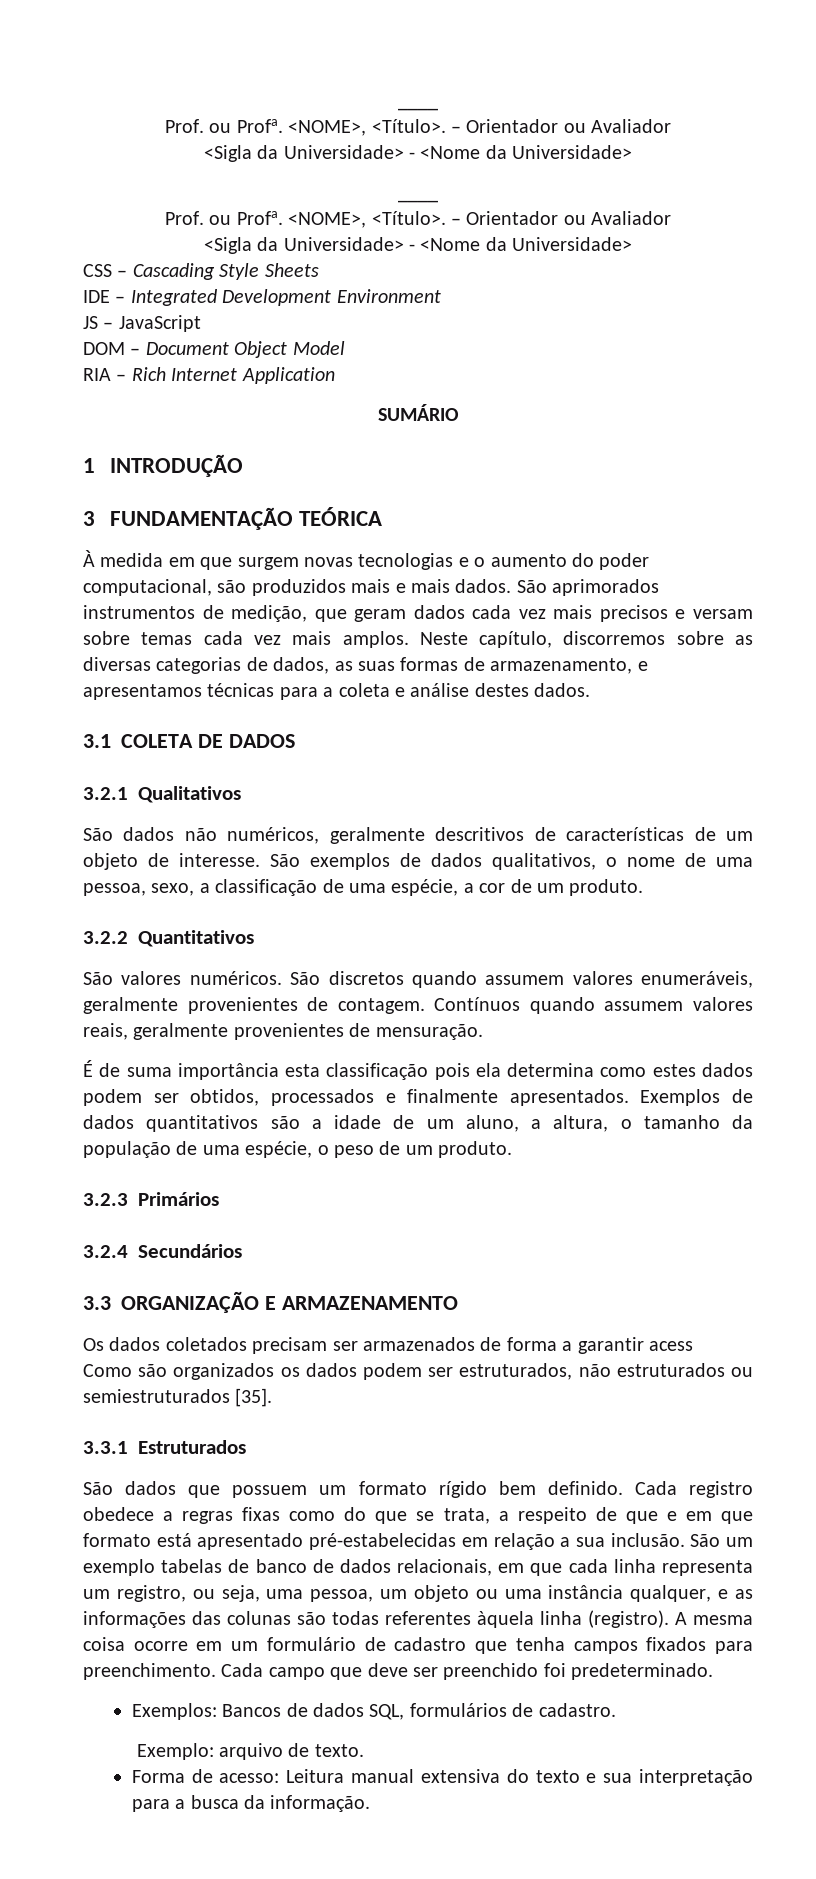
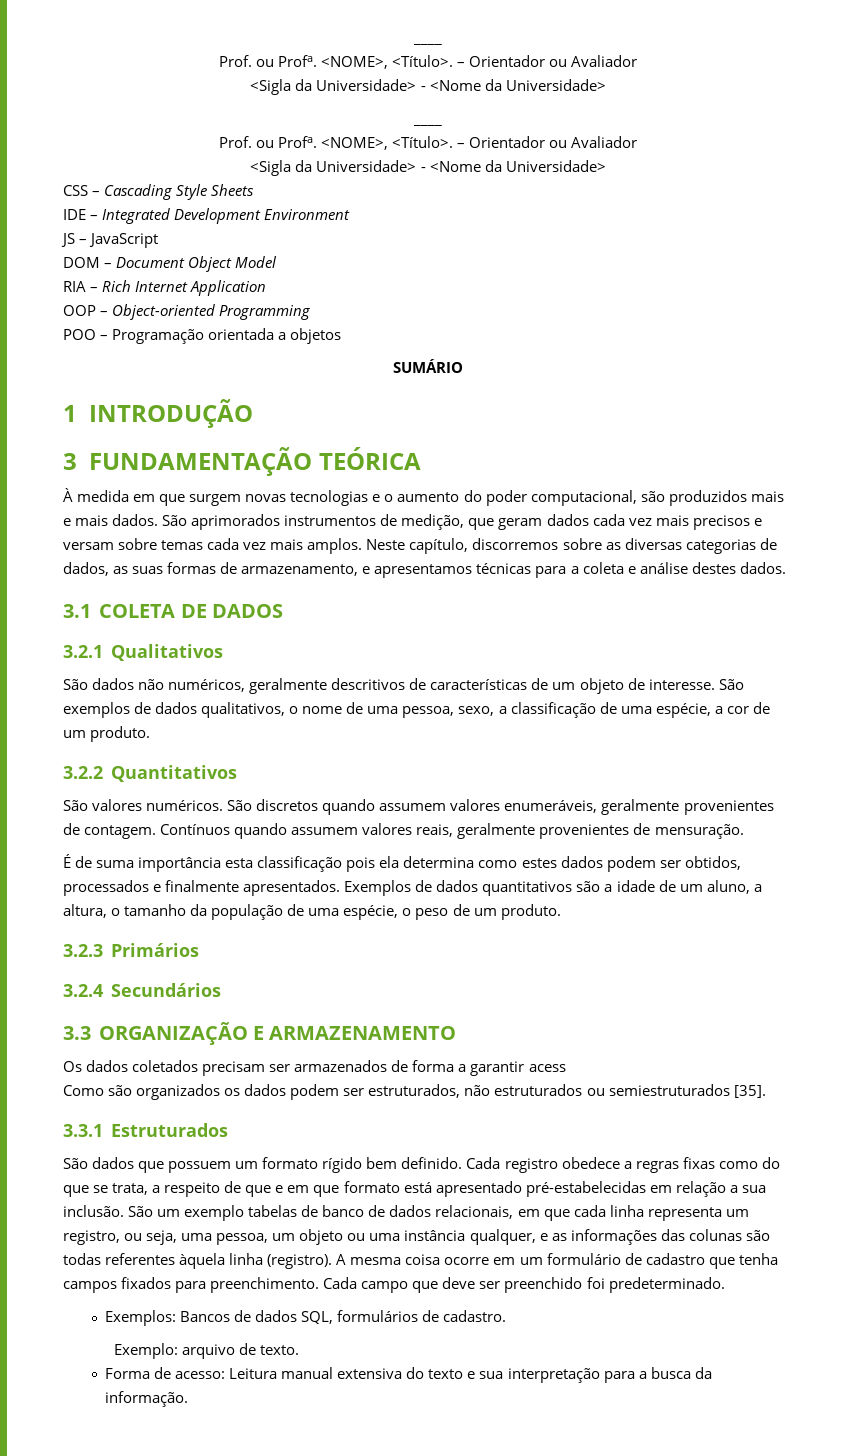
(335, 375) none -> [63,304,312,320] [63,328,342,344] // OOP – Object-oriented Programming // POO – Programação orientada a objetos

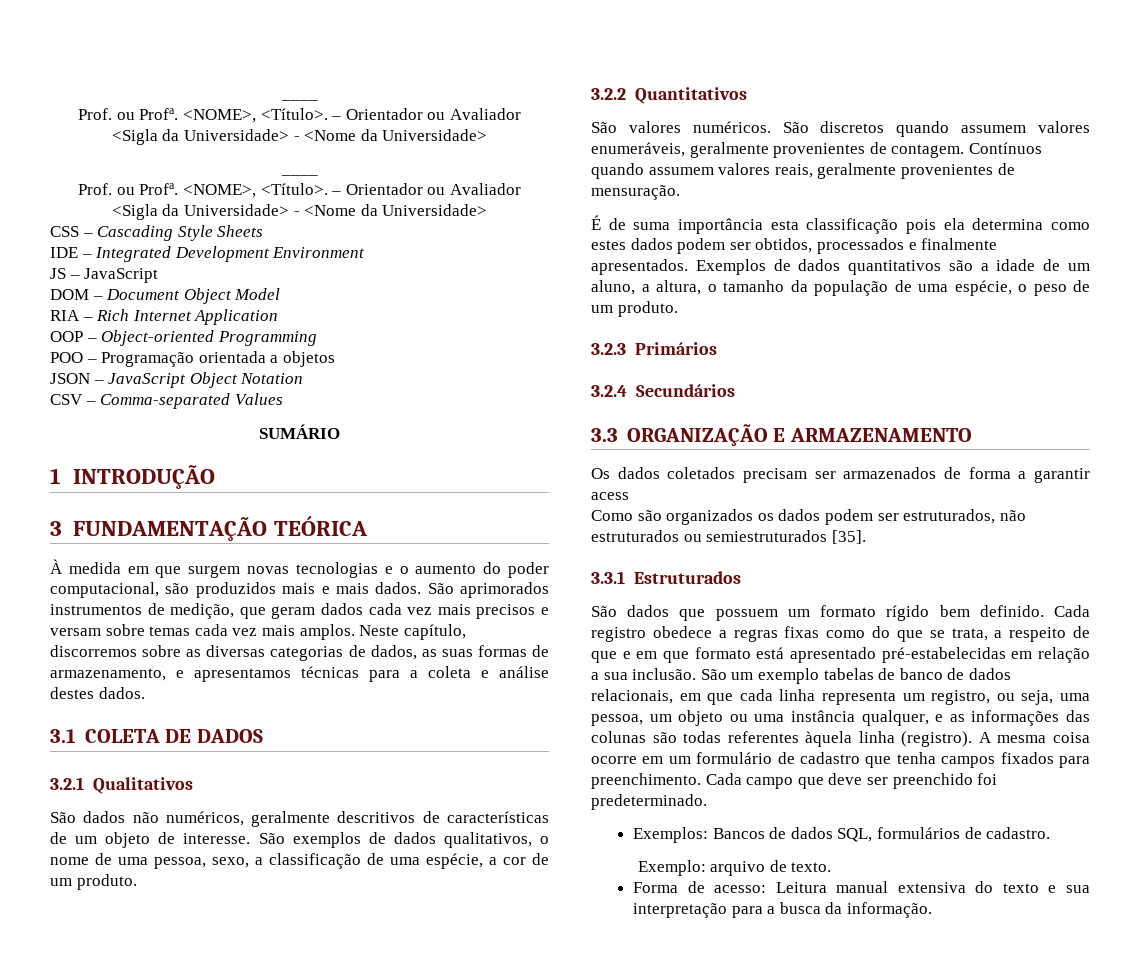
(342, 336) none -> [50,372,304,388] [50,393,283,409] // JSON – JavaScript Object Notation // CSV – Comma-separated Values

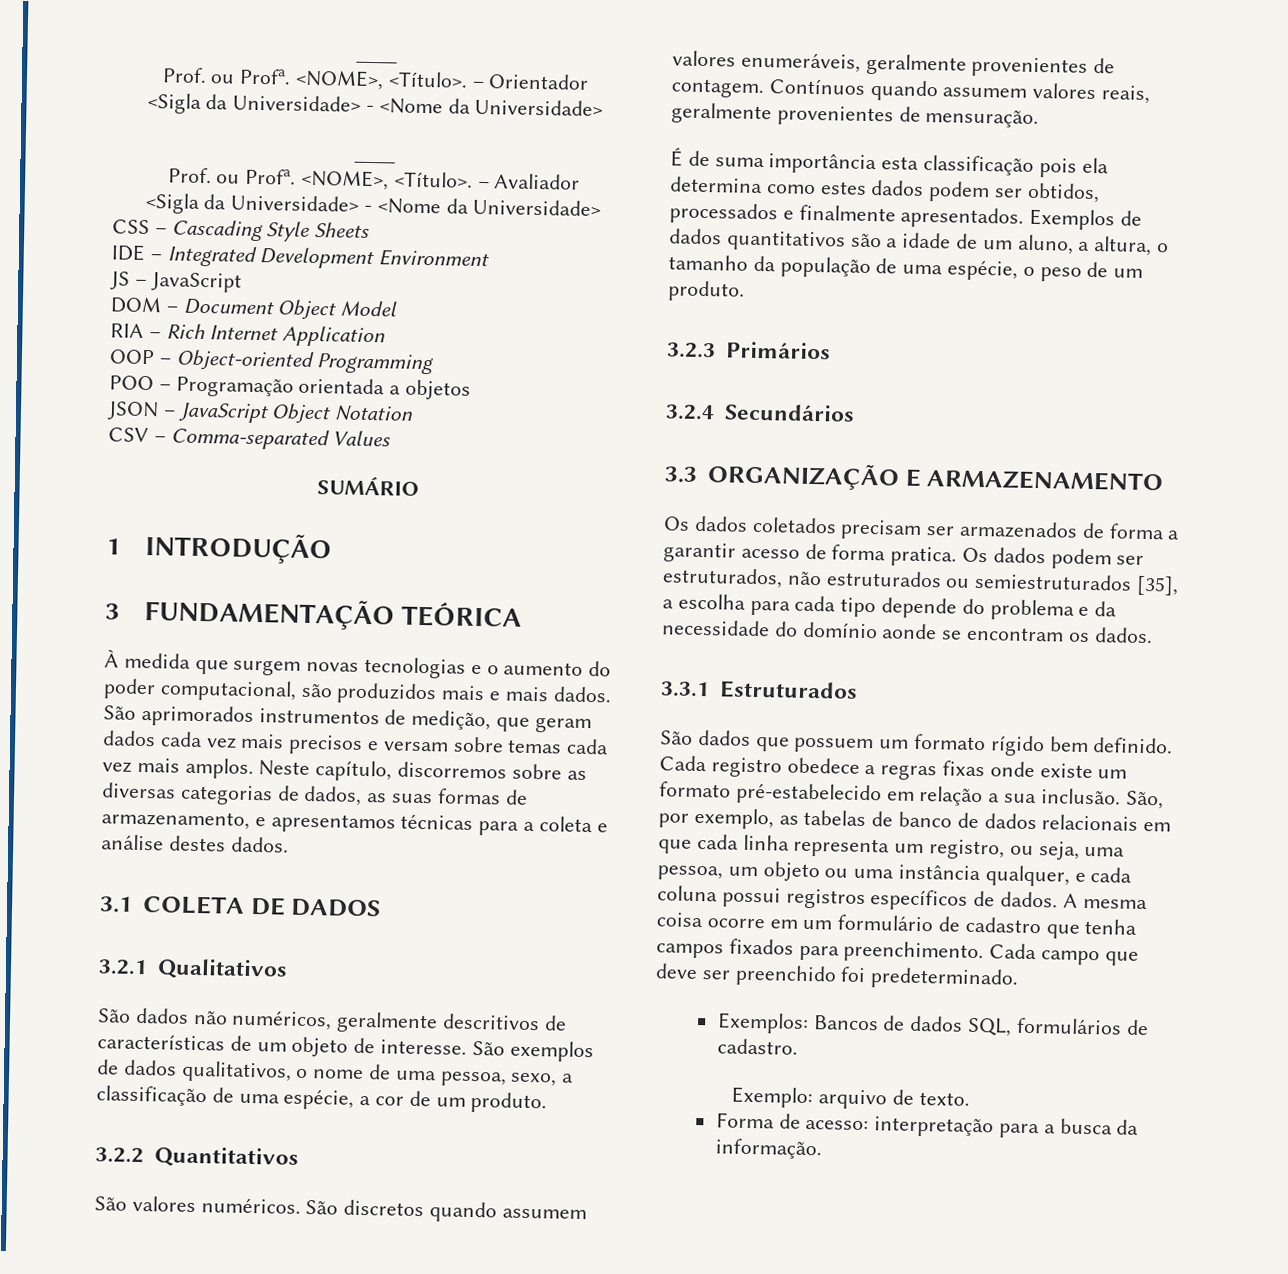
[280,99,318,101] [78,108,521,123] ____ // Prof. ou Profa. <NOME>, <Título>. – Orientador ou Avaliador -> [355,59,398,64] [161,67,590,91] ____ // Prof. ou Profa. <NOME>, <Título>. – Orientador
[345,183,446,195] Orientador ou -> (490, 184) none
[127,566,149,574] em -> (191, 660) none
[591,492,629,500] [591,509,774,525] acess // Como são organizados os -> [740,543,989,567] acesso de forma pratica. Os
[831,530,866,544] [35]. -> [1136,575,1180,596] [662,593,1118,621] [662,619,1153,644] [35], a escolha para cada tipo depende do problema e da necessidade do domínio aonde se encontram os dados.
[826,626,1090,642] [591,647,1006,663] como do que se trata, a respeito de que e em que formato está apresentado pré-estabelecidas -> [989,761,1128,779] [659,781,882,806] onde existe um formato pré-estabelecido
[700,668,819,684] São um exemplo -> [1124,790,1164,810] [658,807,799,830] São, por exemplo, as
[591,689,673,704] relacionais, -> [1041,814,1139,831] relacionais
[949,710,1090,726] [591,731,973,747] as informações das colunas são todas referentes àquela linha (registro). -> [1090,867,1133,883] [657,885,1059,911] cada coluna possui registros específicos de dados.
[775,881,1090,893] Leitura manual extensiva do texto e sua -> (870, 1125) none

